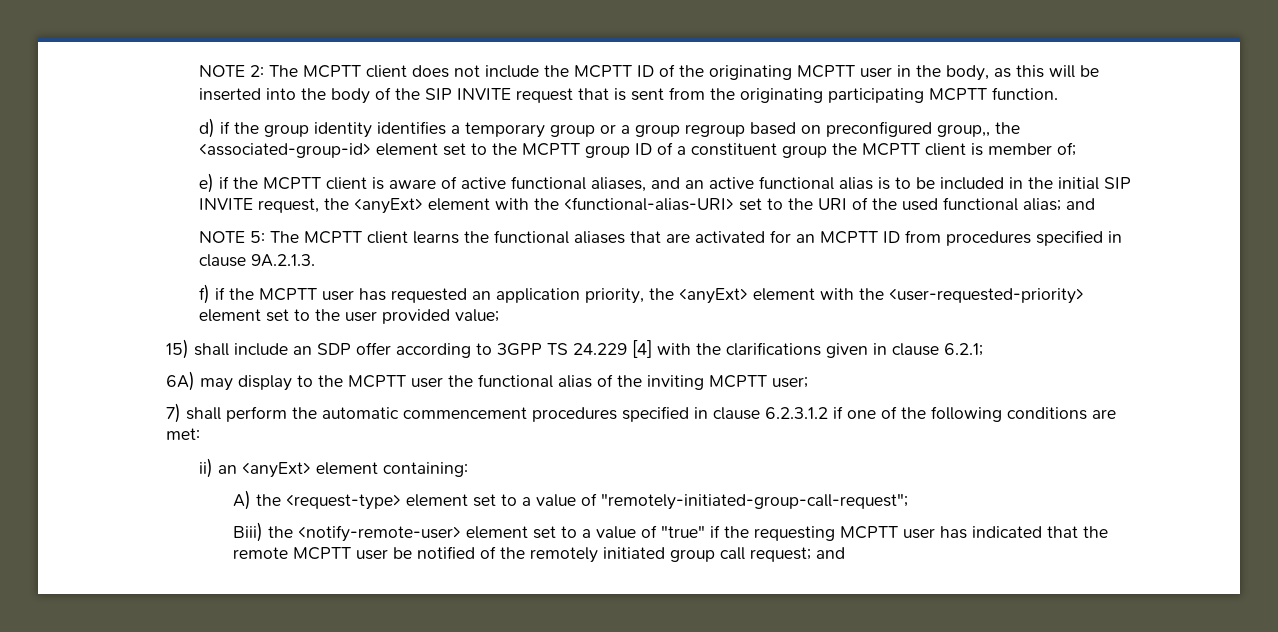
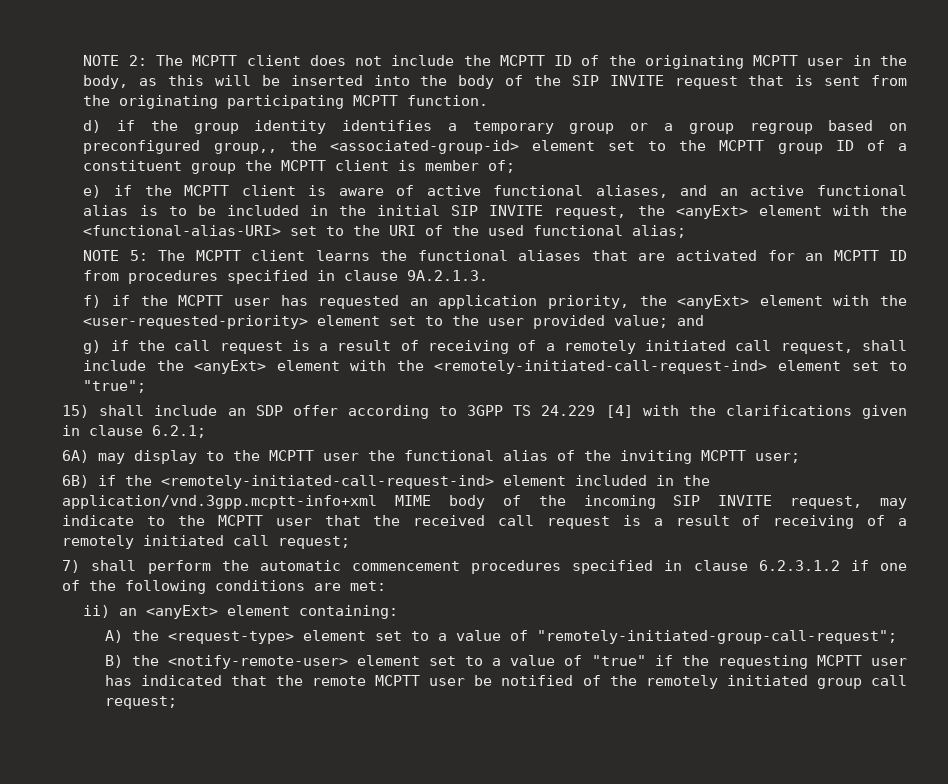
[1066,198,1096,210] and -> (687, 231) none
(500, 315) none -> [677,315,705,326] [83,340,908,354] [83,360,908,374] [83,380,147,393] and // g) if the call request is a result of receiving of a remotely initiated call request, shall include the <anyExt> element with the <remotely-initiated-call-request-ind> element set to "true";
(808, 382) none -> [62,475,711,489] [62,495,908,509] [62,515,908,529] [62,535,351,549] // 6B) if the <remotely-initiated-call-request-ind> element included in the application/vnd.3gpp.mcptt-info+xml MIME body of the incoming SIP INVITE request, may indicate to the MCPTT user that the received call request is a result of receiving of a remotely initiated call request;
[232,522,263,542] Biii) -> [104,655,123,668] B)
[815,547,845,559] and -> (177, 702) none

